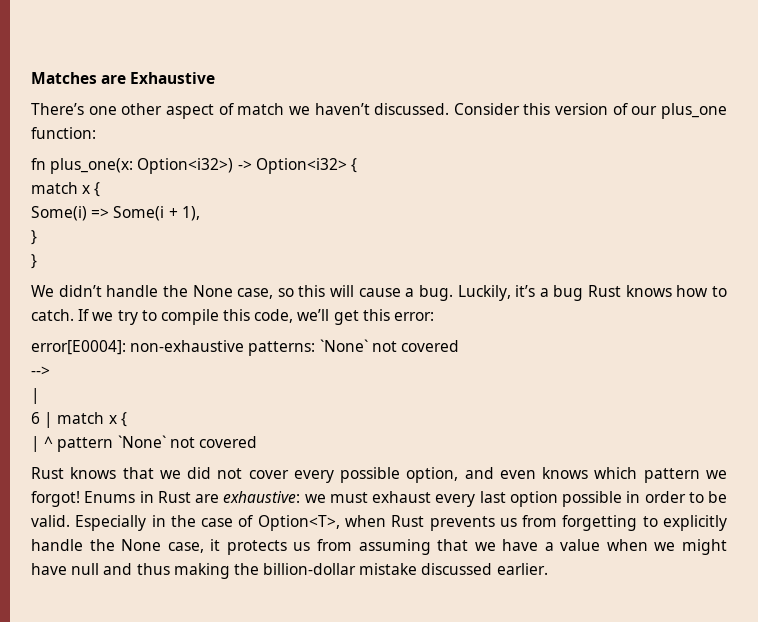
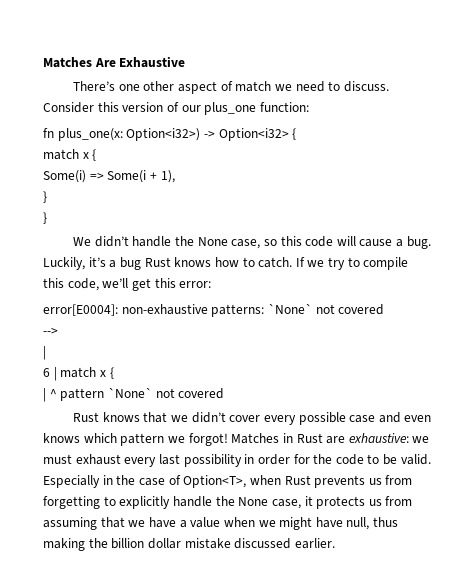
[31,72,127,84] Matches are -> [43,57,116,68] Matches Are
[314,103,450,115] haven’t discussed. -> [295,81,389,92] need to discuss.
(326, 291) none -> [305,236,334,247] code
[187,467,243,479] did not -> [191,412,226,423] didn’t
[406,467,459,483] option, -> [349,415,376,423] case
[84,491,136,503] Enums -> [231,433,280,444] Matches
[509,491,686,507] option possible in order -> [183,454,364,467] possibility in order for the code
[71,563,133,575] null and -> [346,517,370,530] null,
[263,563,357,575] billion-dollar -> [111,538,181,549] billion dollar

